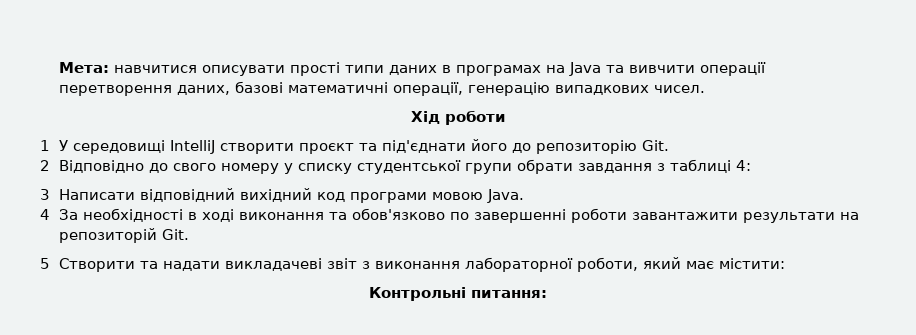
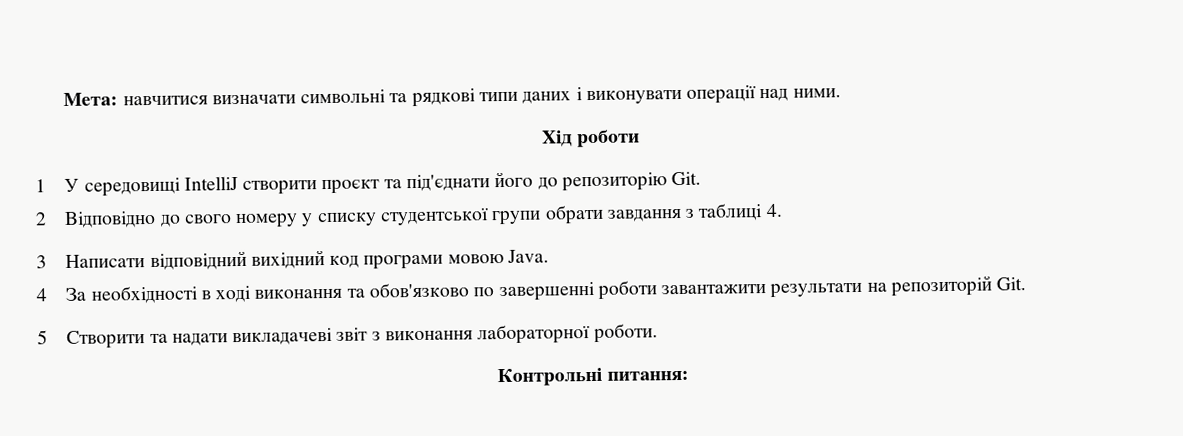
[201,62,766,76] [58,81,705,96] описувати прості типи даних в програмах на Java та вивчити операції перетворення даних, базові математичні операції, генерацію випадкових чисел. -> [211,85,841,108] визначати символьні та рядкові типи даних і виконувати операції над ними.
[735,160,751,171] 4: -> [765,203,782,218] 4.
[576,257,785,272] роботи, який має містити: -> [592,323,658,343] роботи.

